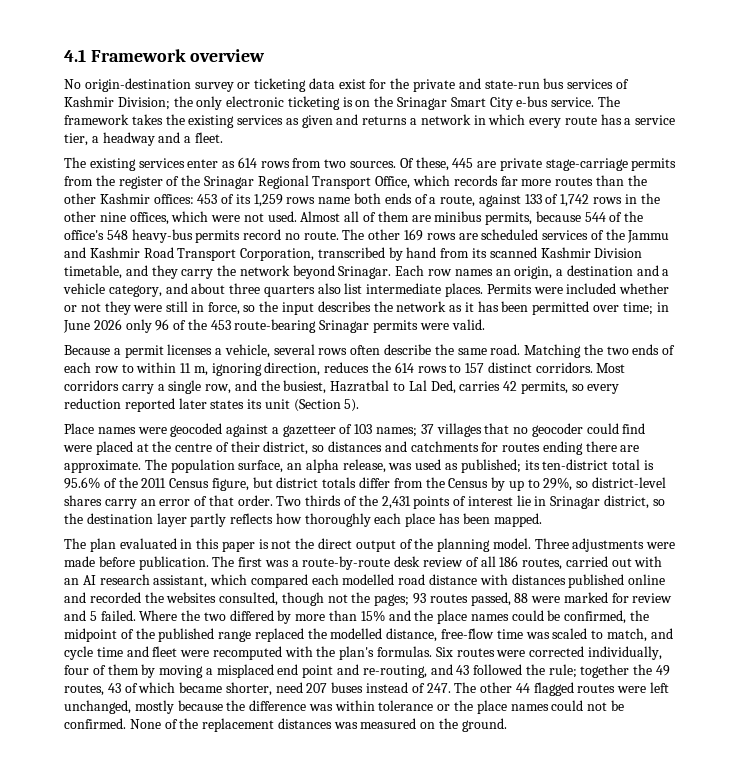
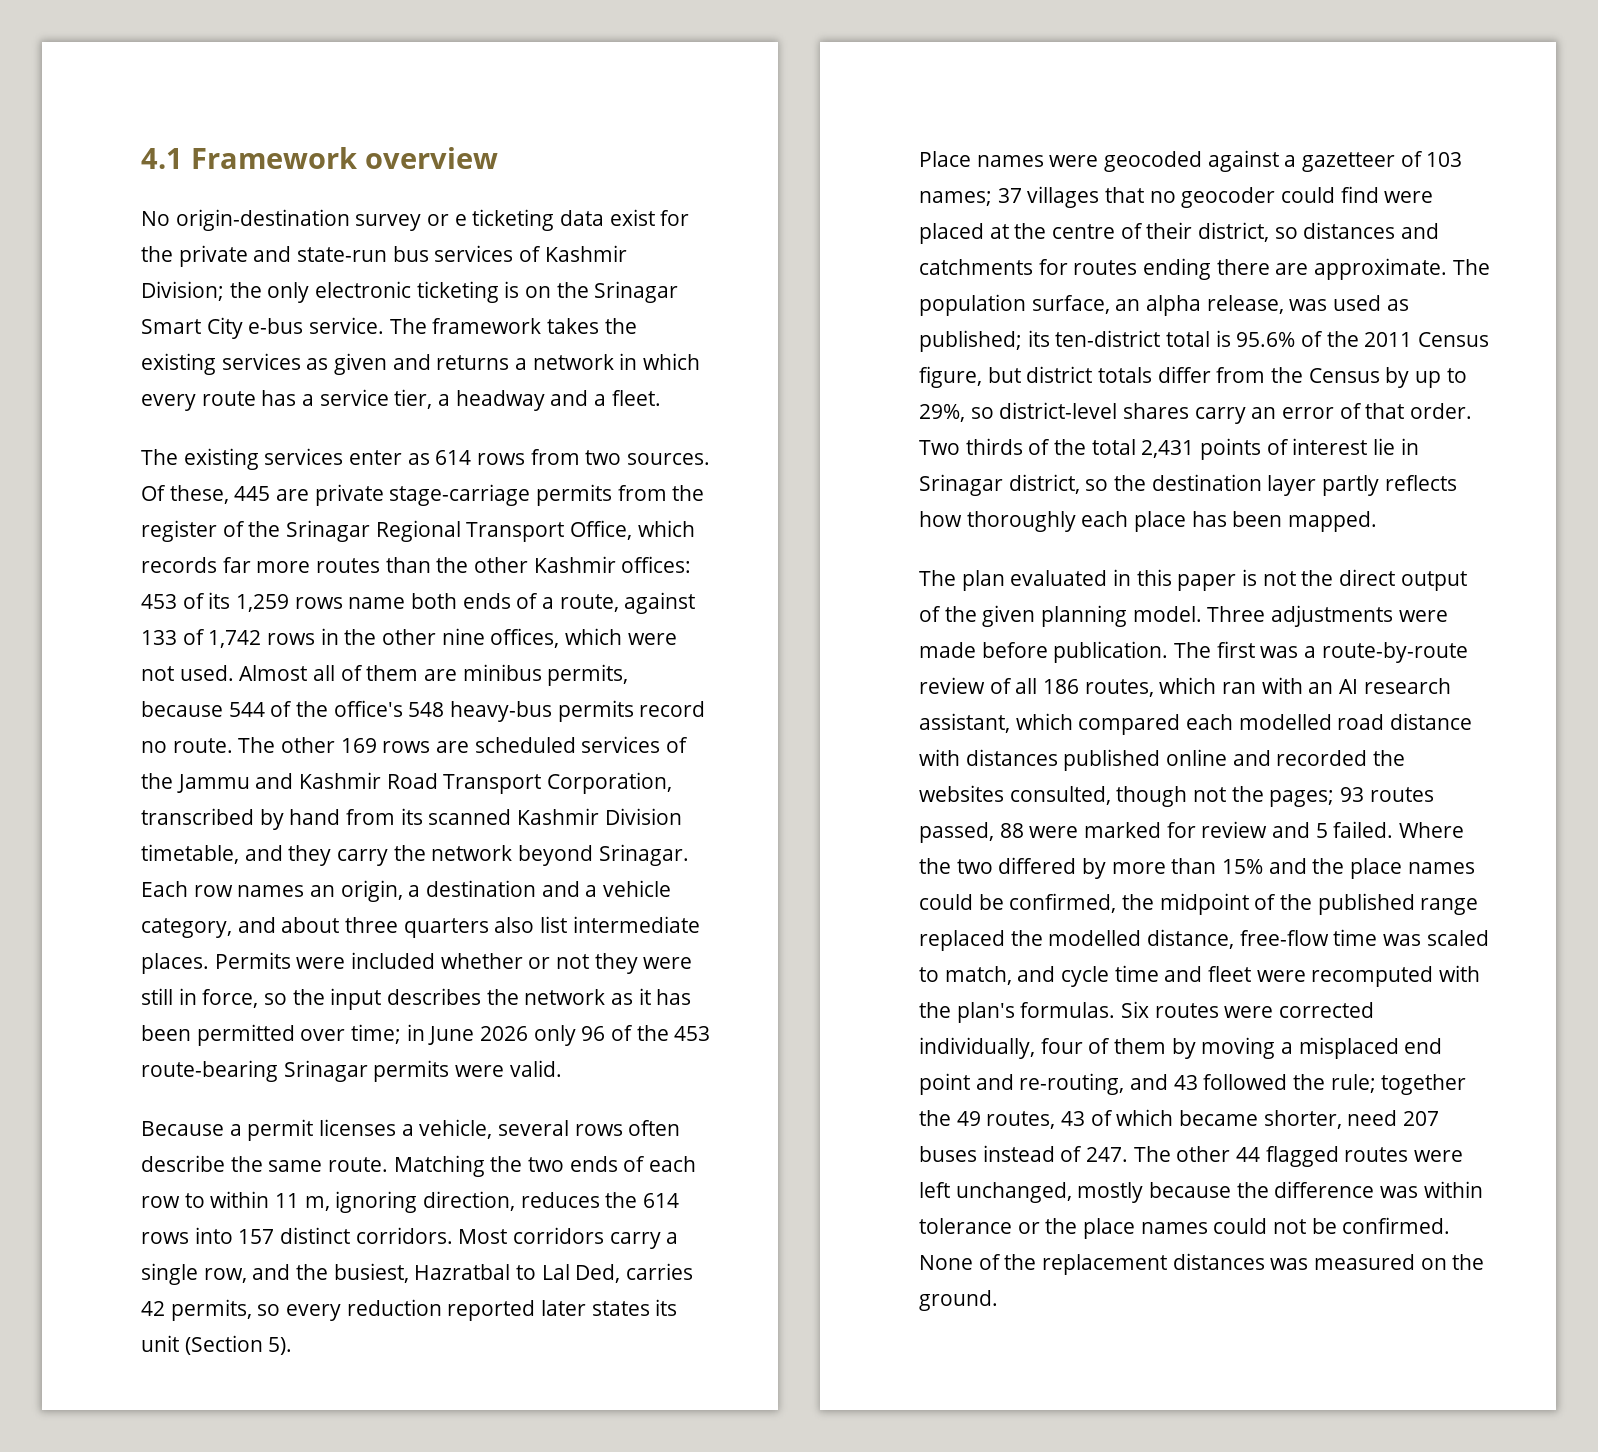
(251, 85) none -> [454,214,467,226] e
[490,344,521,355] road. -> [328,1157,389,1172] route.
[449,364,462,373] to -> [194,1227,233,1244] into
(378, 500) none -> [1091,439,1136,455] total
(434, 543) none -> [982,605,1036,627] given
[394,556,421,567] desk -> (1468, 652) none
[565,556,632,567] carried out -> [1159,677,1257,694] which ran

